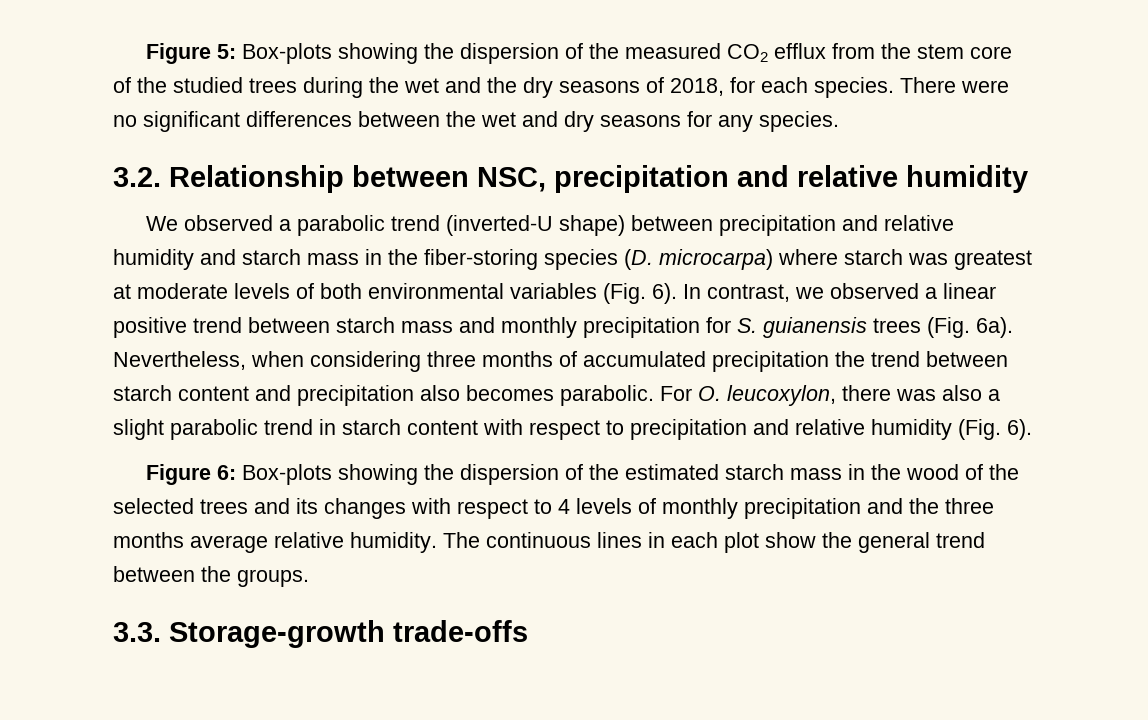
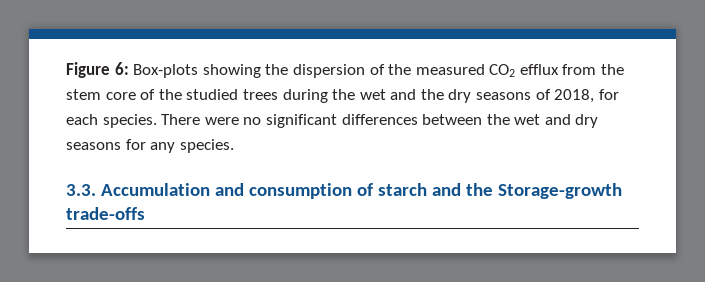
[145,43,236,64] Figure 5: -> [66,62,129,78] Figure 6:
[113,165,1028,193] [145,215,954,236] [113,249,1032,270] [113,283,996,304] [113,317,1013,338] [113,351,1008,372] [113,385,1000,406] [113,419,1032,440] [145,464,1019,485] [113,498,994,519] [113,532,985,553] [113,566,309,587] [113,622,161,642] 3.2. Relationship between NSC, precipitation and relative humidity // We observed a parabolic trend (inverted-U shape) between precipitation and relative humidity and starch mass in the fiber-storing species (D. microcarpa) where starch was greatest at moderate levels of both environmental variables (Fig. 6). In contrast, we observed a linear positive trend between starch mass and monthly precipitation for S. guianensis trees (Fig. 6a). Nevertheless, when considering three months of accumulated precipitation the trend between starch content and precipitation also becomes parabolic. For O. leucoxylon, there was also a slight parabolic trend in starch content with respect to precipitation and relative humidity (Fig. 6). // Figure 6: Box-plots showing the dispersion of the estimated starch mass in the wood of the selected trees and its changes with respect to 4 levels of monthly precipitation and the three months average relative humidity. The continuous lines in each plot show the general trend between the groups. // 3.3. -> [66,183,493,199] 3.3. Accumulation and consumption of starch and the

